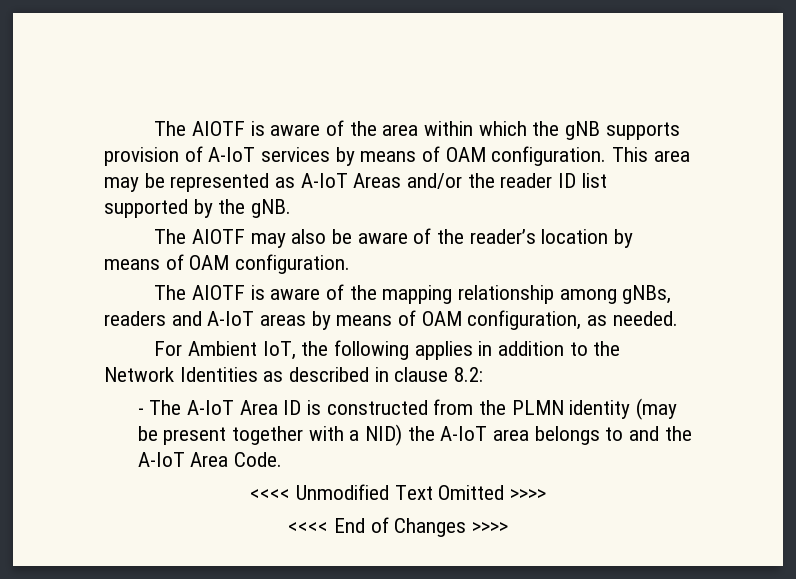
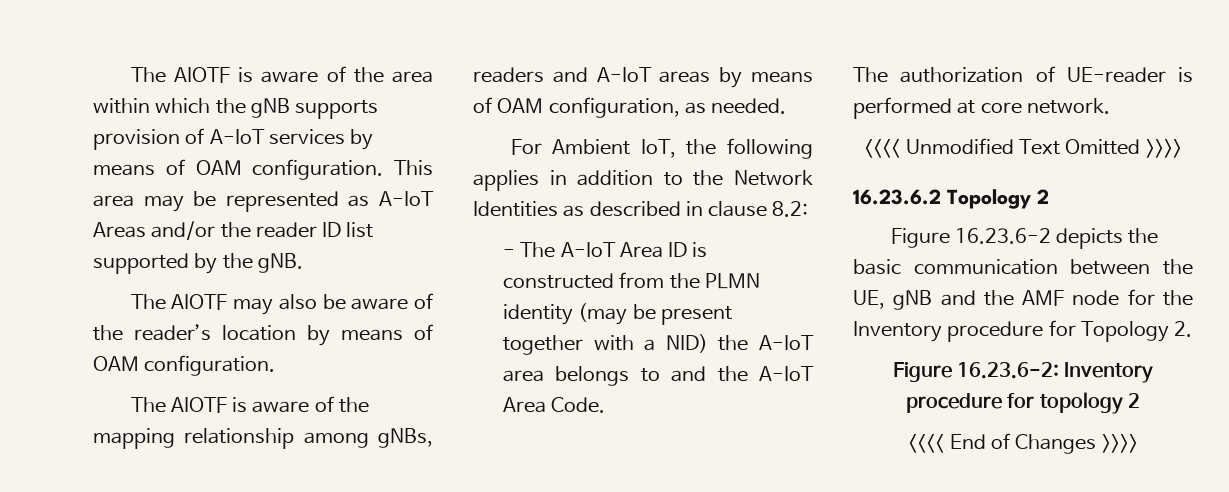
(283, 459) none -> [853,66,1193,83] [853,97,1110,119] // The authorization of UE-reader is performed at core network.
(546, 494) none -> [853,189,1049,209] [890,228,1159,249] [853,259,1193,275] [853,289,1193,310] [853,320,1193,342] [892,362,1154,383] [906,392,1140,414] // 16.23.6.2 Topology 2 // Figure 16.23.6-2 depicts the basic communication between the UE, gNB and the AMF node for the Inventory procedure for Topology 2. // Figure 16.23.6-2: Inventory procedure for topology 2

